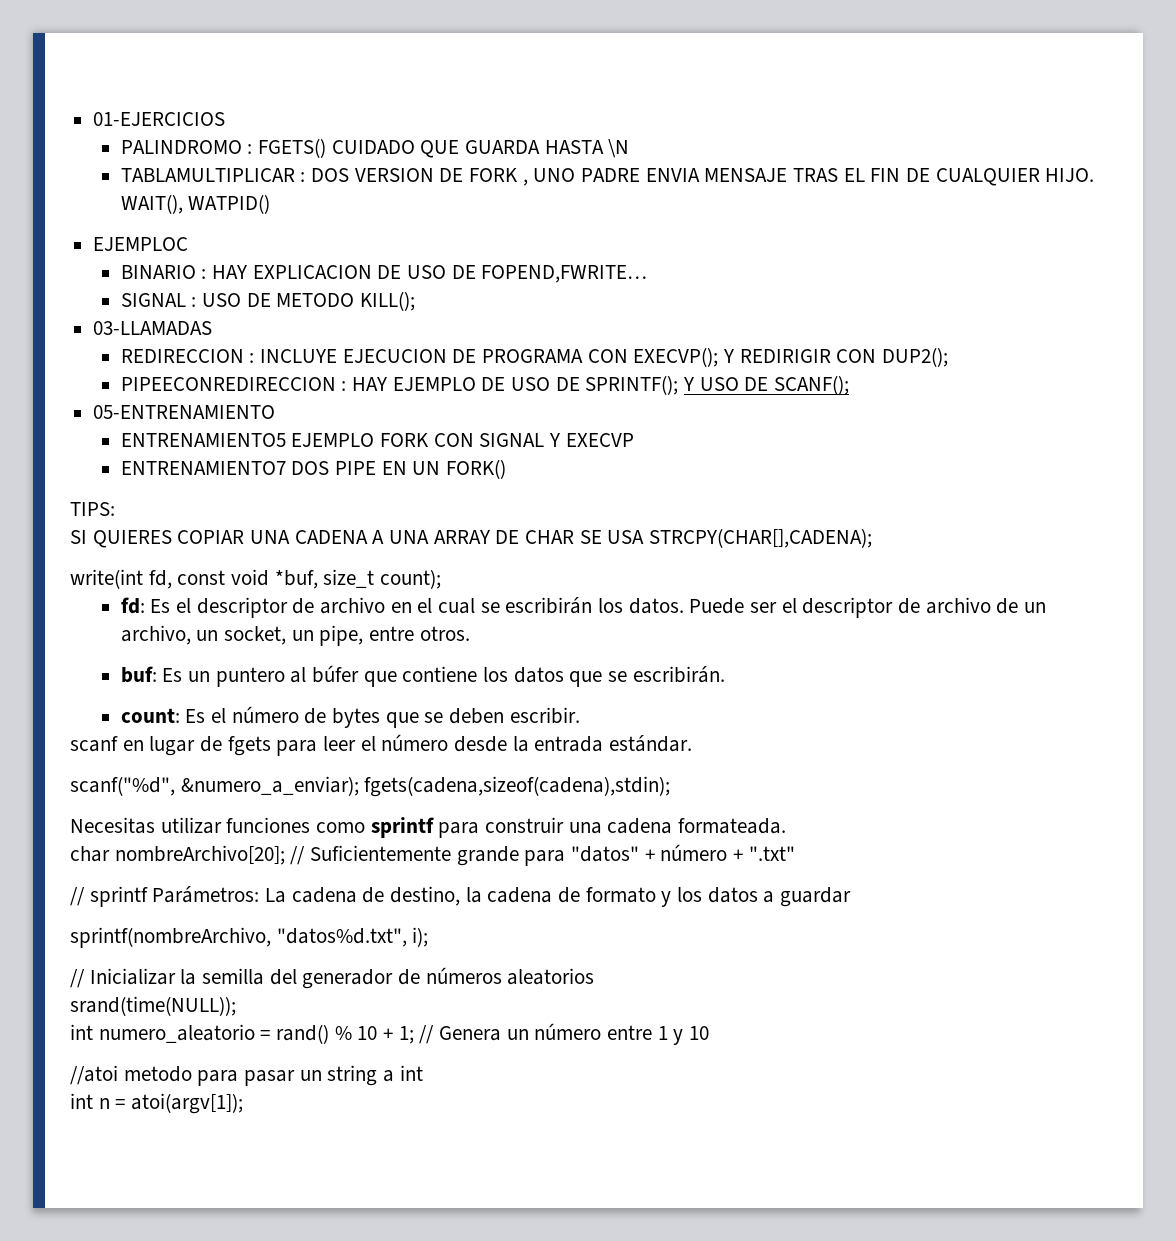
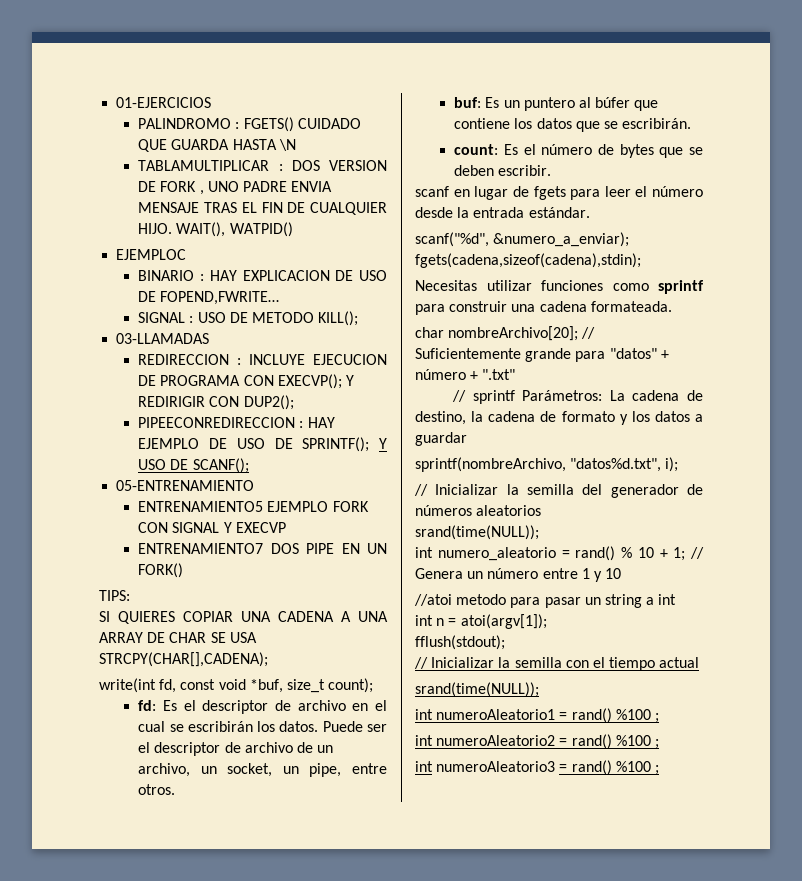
(244, 1103) none -> [415,635,505,650] [414,657,700,671] [415,682,539,697] [415,708,659,723] [415,734,659,749] [415,760,659,775] // fflush(stdout); // // Inicializar la semilla con el tiempo actual // srand(time(NULL)); // int numeroAleatorio1 = rand() %100 ; // int numeroAleatorio2 = rand() %100 ; // int numeroAleatorio3 = rand() %100 ;

